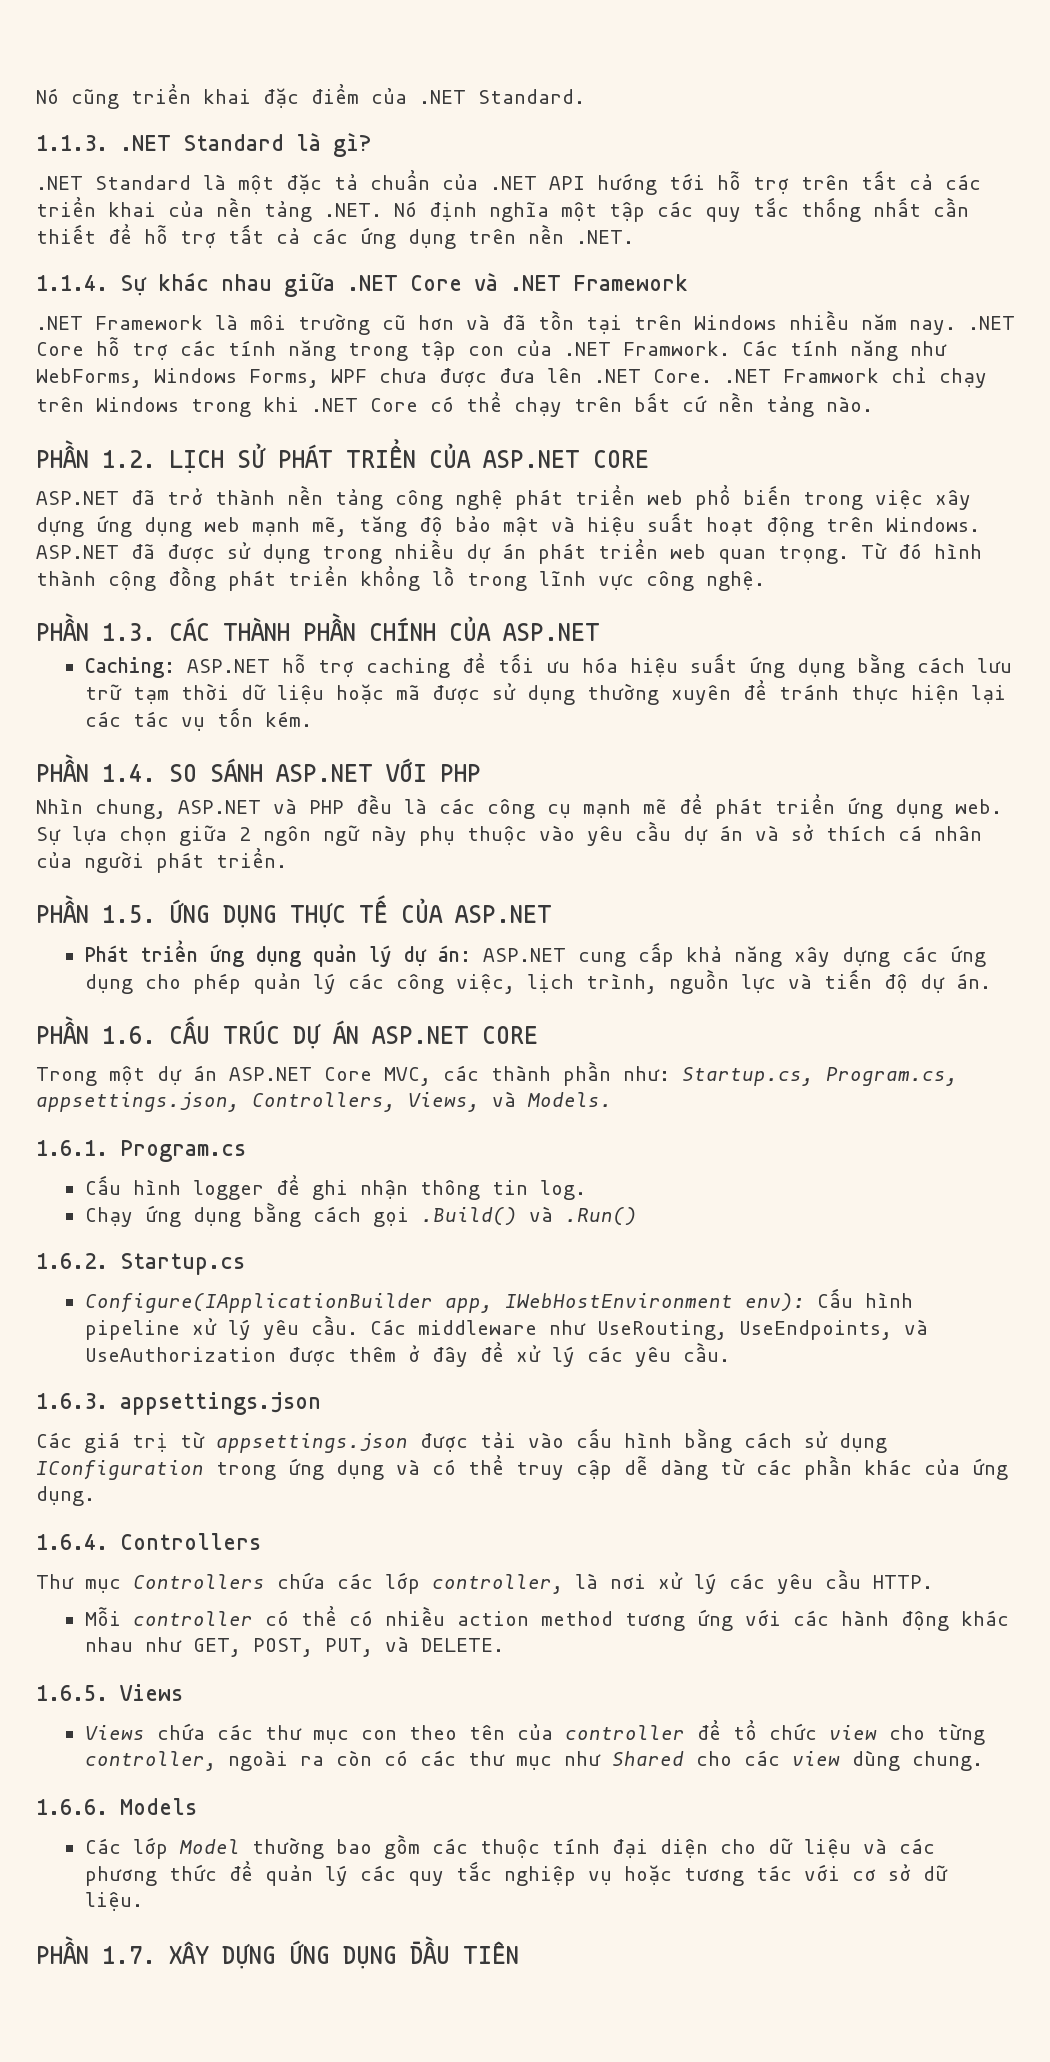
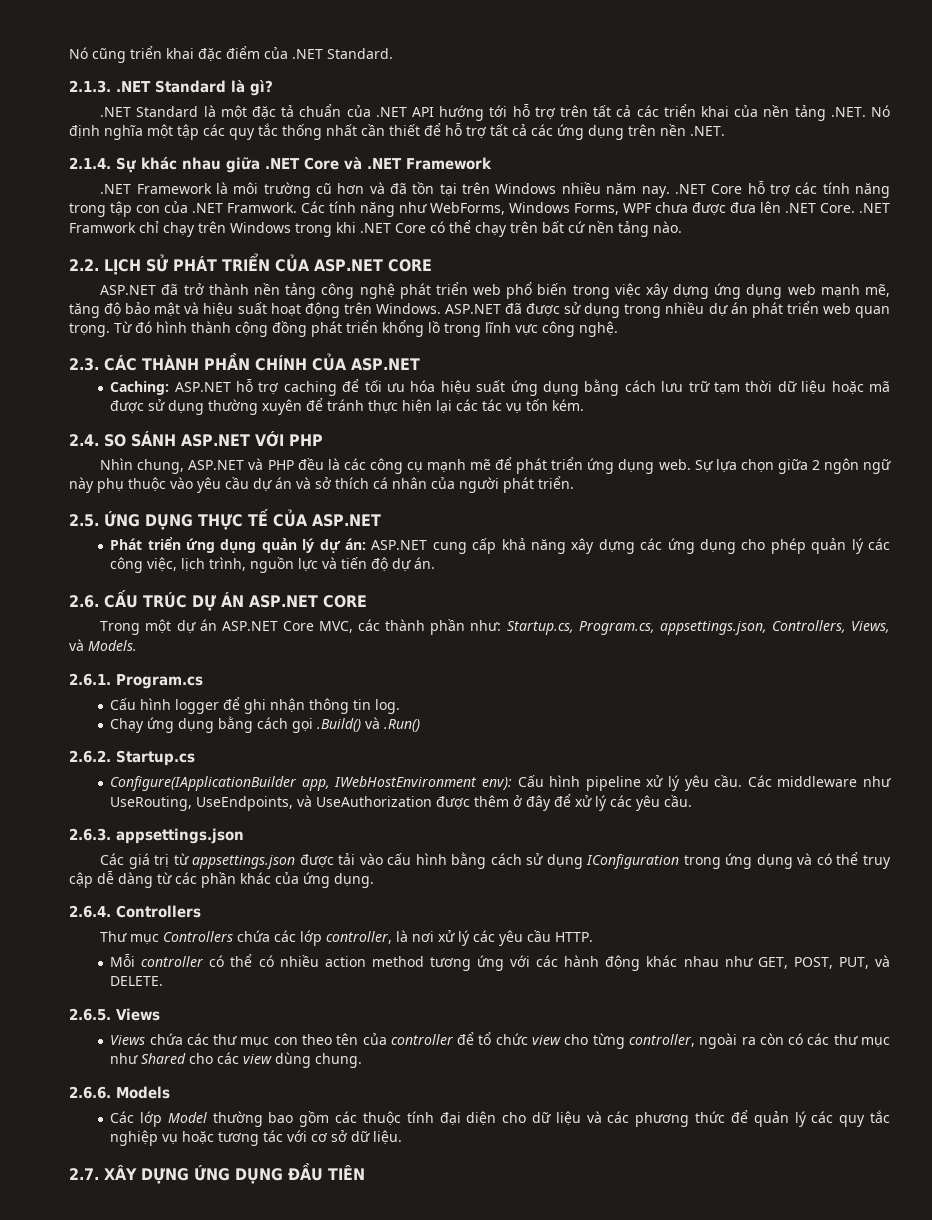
[36,135,108,151] 1.1.3. -> [69,80,111,93] 2.1.3.
[36,275,108,291] 1.1.4. -> [69,157,111,169] 2.1.4.
[36,440,156,468] PHẦN 1.2. -> [69,259,99,271] 2.2.
[36,613,156,641] PHẦN 1.3. -> [69,358,99,371] 2.3.
[36,754,156,782] PHẦN 1.4. -> [69,434,99,446] 2.4.
[36,895,156,923] PHẦN 1.5. -> [69,514,99,527] 2.5.
[36,1016,156,1044] PHẦN 1.6. -> [69,595,99,608] 2.6.
[36,1140,108,1156] 1.6.1. -> [69,673,111,686] 2.6.1.
[36,1253,108,1269] 1.6.2. -> [69,750,111,763] 2.6.2.
[36,1393,108,1409] 1.6.3. -> [69,828,111,841] 2.6.3.
[36,1534,108,1550] 1.6.4. -> [69,905,111,918] 2.6.4.
[36,1685,108,1701] 1.6.5. -> [69,1008,111,1021] 2.6.5.
[36,1799,108,1815] 1.6.6. -> [69,1086,111,1099] 2.6.6.
[36,1936,156,1964] PHẦN 1.7. -> [69,1168,99,1180] 2.7.

